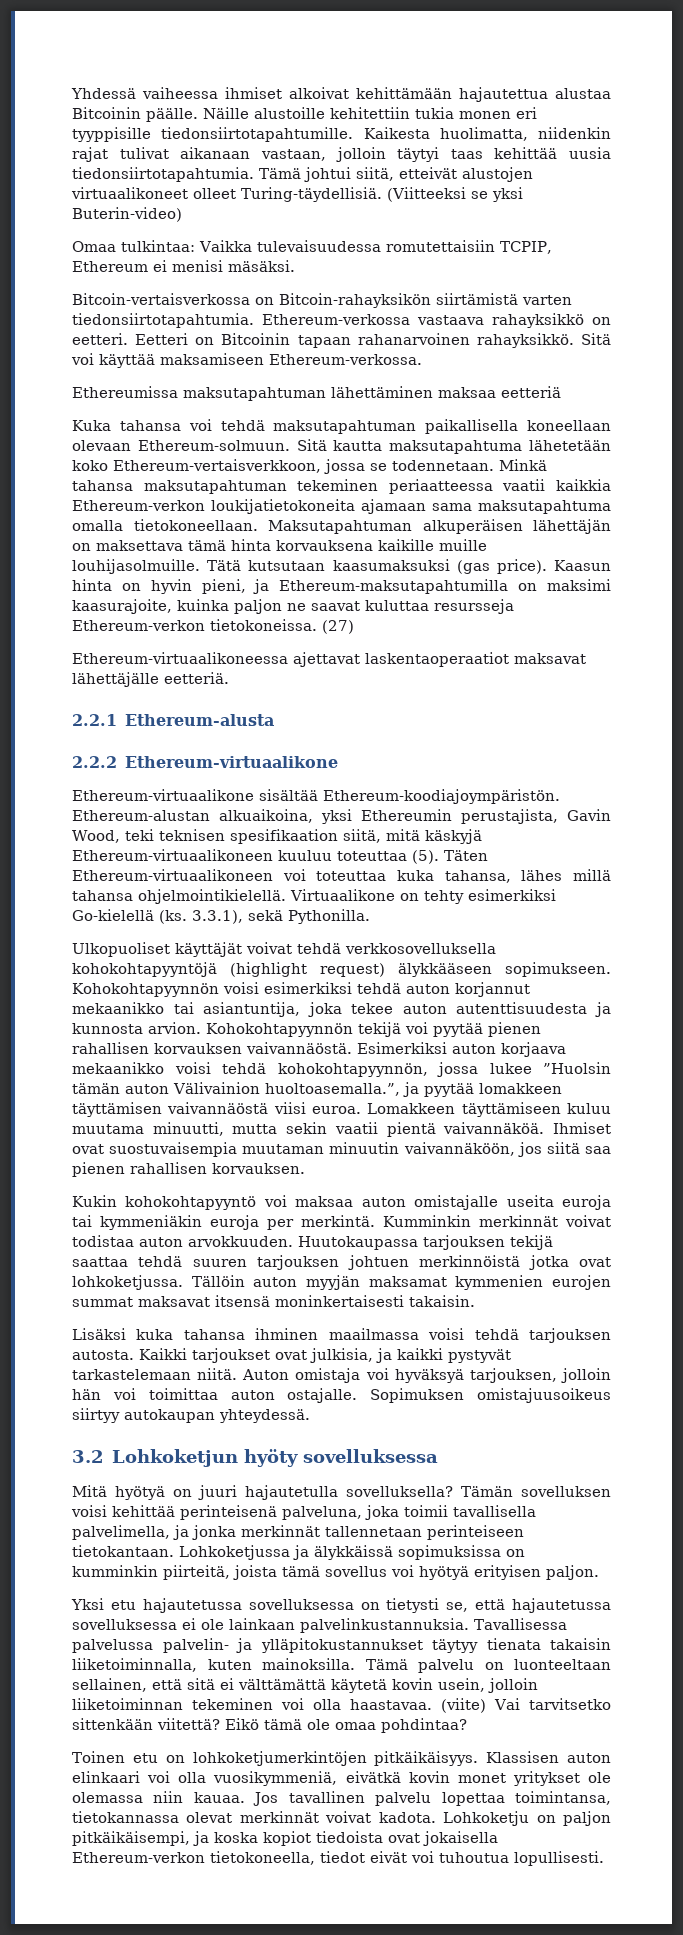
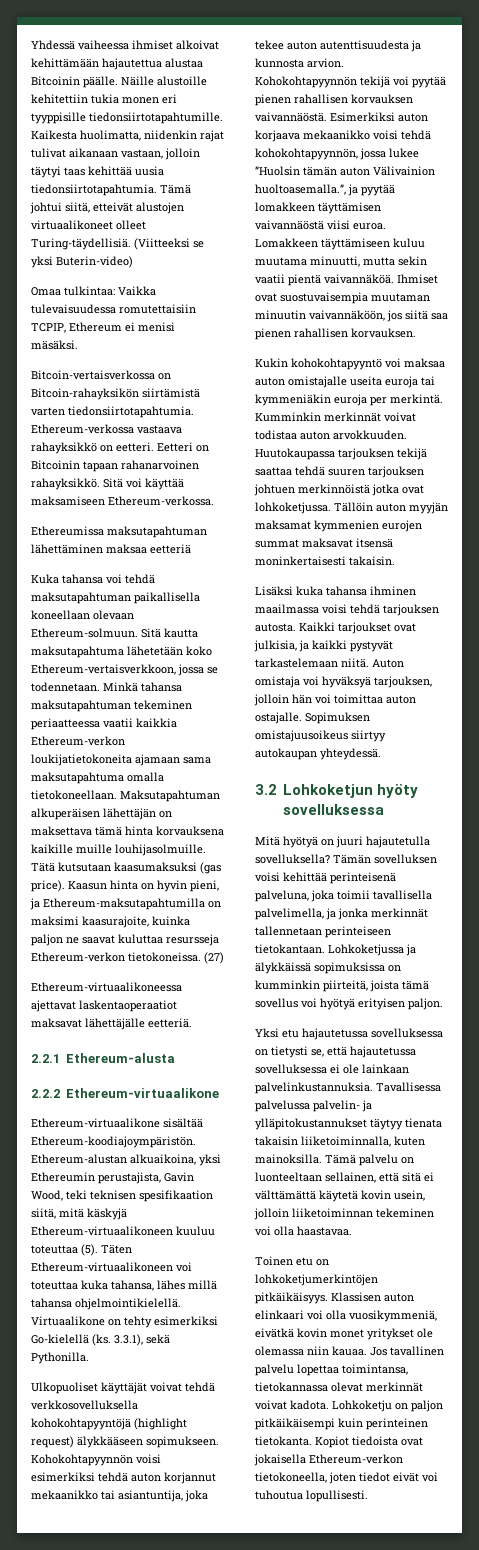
[441,1698,612,1713] [72,1718,467,1733] (viite) Vai tarvitsetko sittenkään viitettä? Eikö tämä ole omaa pohdintaa? -> (352, 1231) none
[72,1831,311,1846] pitkäikäisempi, ja koska kopiot -> [255,1418,428,1430] [255,1436,349,1448] pitkäikäisempi kuin perinteinen tietokanta. Kopiot
(315, 1858) none -> [329,1472,356,1484] joten

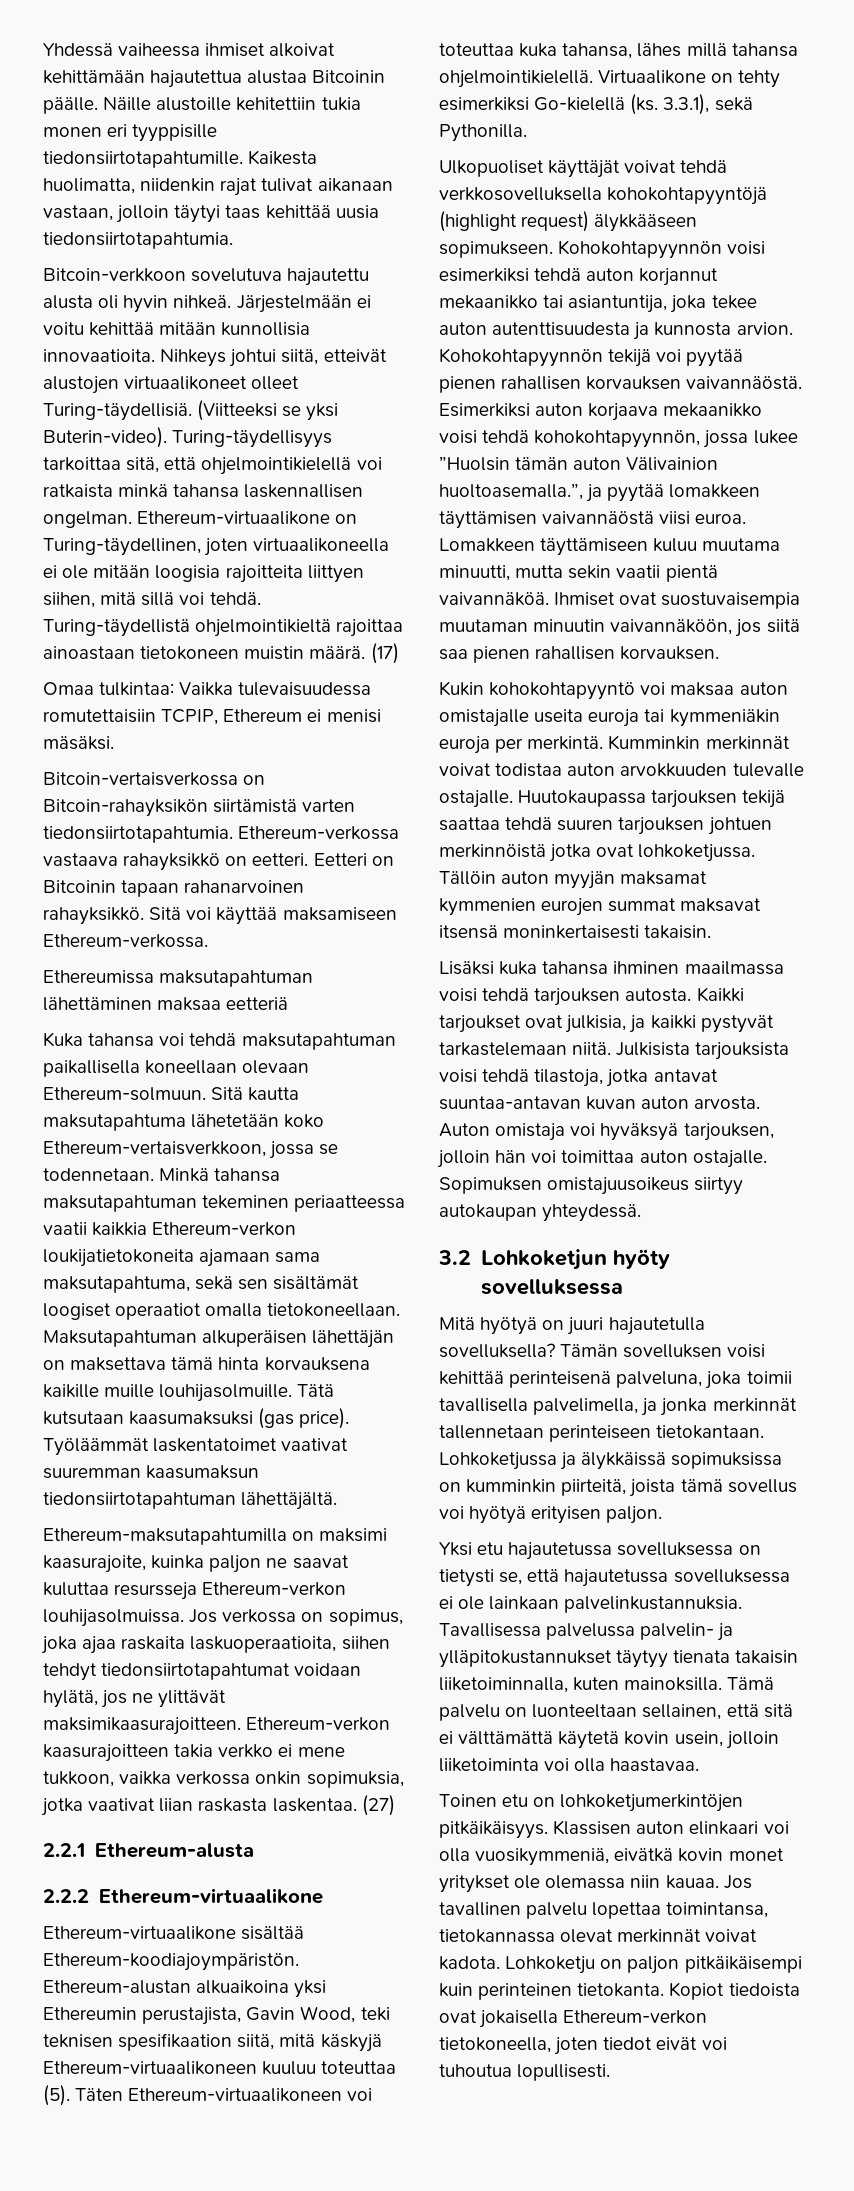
[160,185,191,194] Tämä -> [43,268,370,286] [43,295,371,313] [43,322,311,336] [43,349,227,367] // Bitcoin-verkkoon sovelutuva hajautettu alusta oli hyvin nihkeä. Järjestelmään ei voitu kehittää mitään kunnollisia innovaatioita. Nihkeys
[56,256,133,268] Buterin-video) -> [43,427,333,448] [43,457,382,475] [43,484,364,498] [43,511,358,528] [43,538,390,556] [43,565,364,583] [43,592,261,608] [43,619,404,637] [43,643,399,664] Buterin-video). Turing-täydellisyys tarkoittaa sitä, että ohjelmointikielellä voi ratkaista minkä tahansa laskennallisen ongelman. Ethereum-virtuaalikone on Turing-täydellinen, joten virtuaalikoneella ei ole mitään loogisia rajoitteita liittyen siihen, mitä sillä voi tehdä. Turing-täydellistä ohjelmointikieltä rajoittaa ainoastaan tietokoneen muistin määrä. (17)
[31,772,124,784] maksutapahtuma -> [43,1276,360,1293] [43,1303,202,1320] maksutapahtuma, sekä sen sisältämät loogiset operaatiot
[68,880,219,892] [30,898,40,910] Kaasun hinta on hyvin pieni, ja -> [43,1438,349,1456] [43,1465,260,1479] [43,1492,338,1510] Työläämmät laskentatoimet vaativat suuremman kaasumaksun tiedonsiirtotapahtuman lähettäjältä. //
[128,952,224,964] [31,982,182,992] [31,1000,177,1012] [31,1018,192,1030] tietokoneissa. (27) // Ethereum-virtuaalikoneessa ajettavat laskentaoperaatiot maksavat lähettäjälle eetteriä. -> [43,1609,403,1627] [41,1636,390,1654] [43,1663,362,1681] [43,1690,227,1708] [43,1717,391,1735] [43,1744,345,1762] [43,1771,404,1788] [41,1795,395,1816] louhijasolmuissa. Jos verkossa on sopimus, joka ajaa raskaita laskuoperaatioita, siihen tehdyt tiedonsiirtotapahtumat voidaan hylätä, jos ne ylittävät maksimikaasurajoitteen. Ethereum-verkon kaasurajoitteen takia verkko ei mene tukkoon, vaikka verkossa onkin sopimuksia, jotka vaativat liian raskasta laskentaa. (27)
[130,1154,196,1165] alkuaikoina, -> [196,1980,290,1994] alkuaikoina
[333,430,407,440] arvokkuuden. -> [620,763,804,777] [439,790,513,808] arvokkuuden tulevalle ostajalle.
(369, 663) none -> [616,1042,790,1060] [439,1069,718,1087] [439,1096,761,1110] Julkisista tarjouksista voisi tehdä tilastoja, jotka antavat suuntaa-antavan kuvan auton arvosta.
[292,1208,434,1218] liiketoiminnan tekeminen -> [439,1758,539,1772] liiketoiminta

